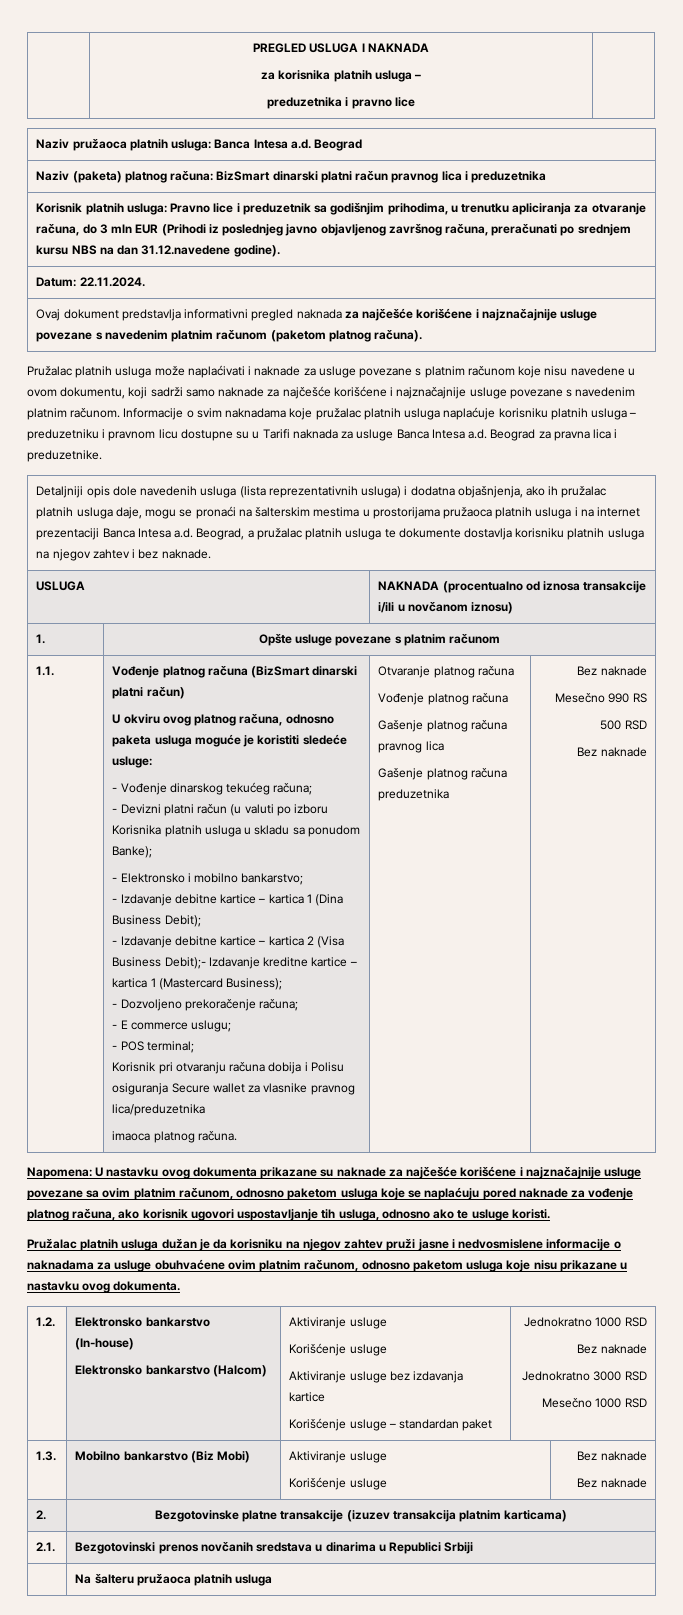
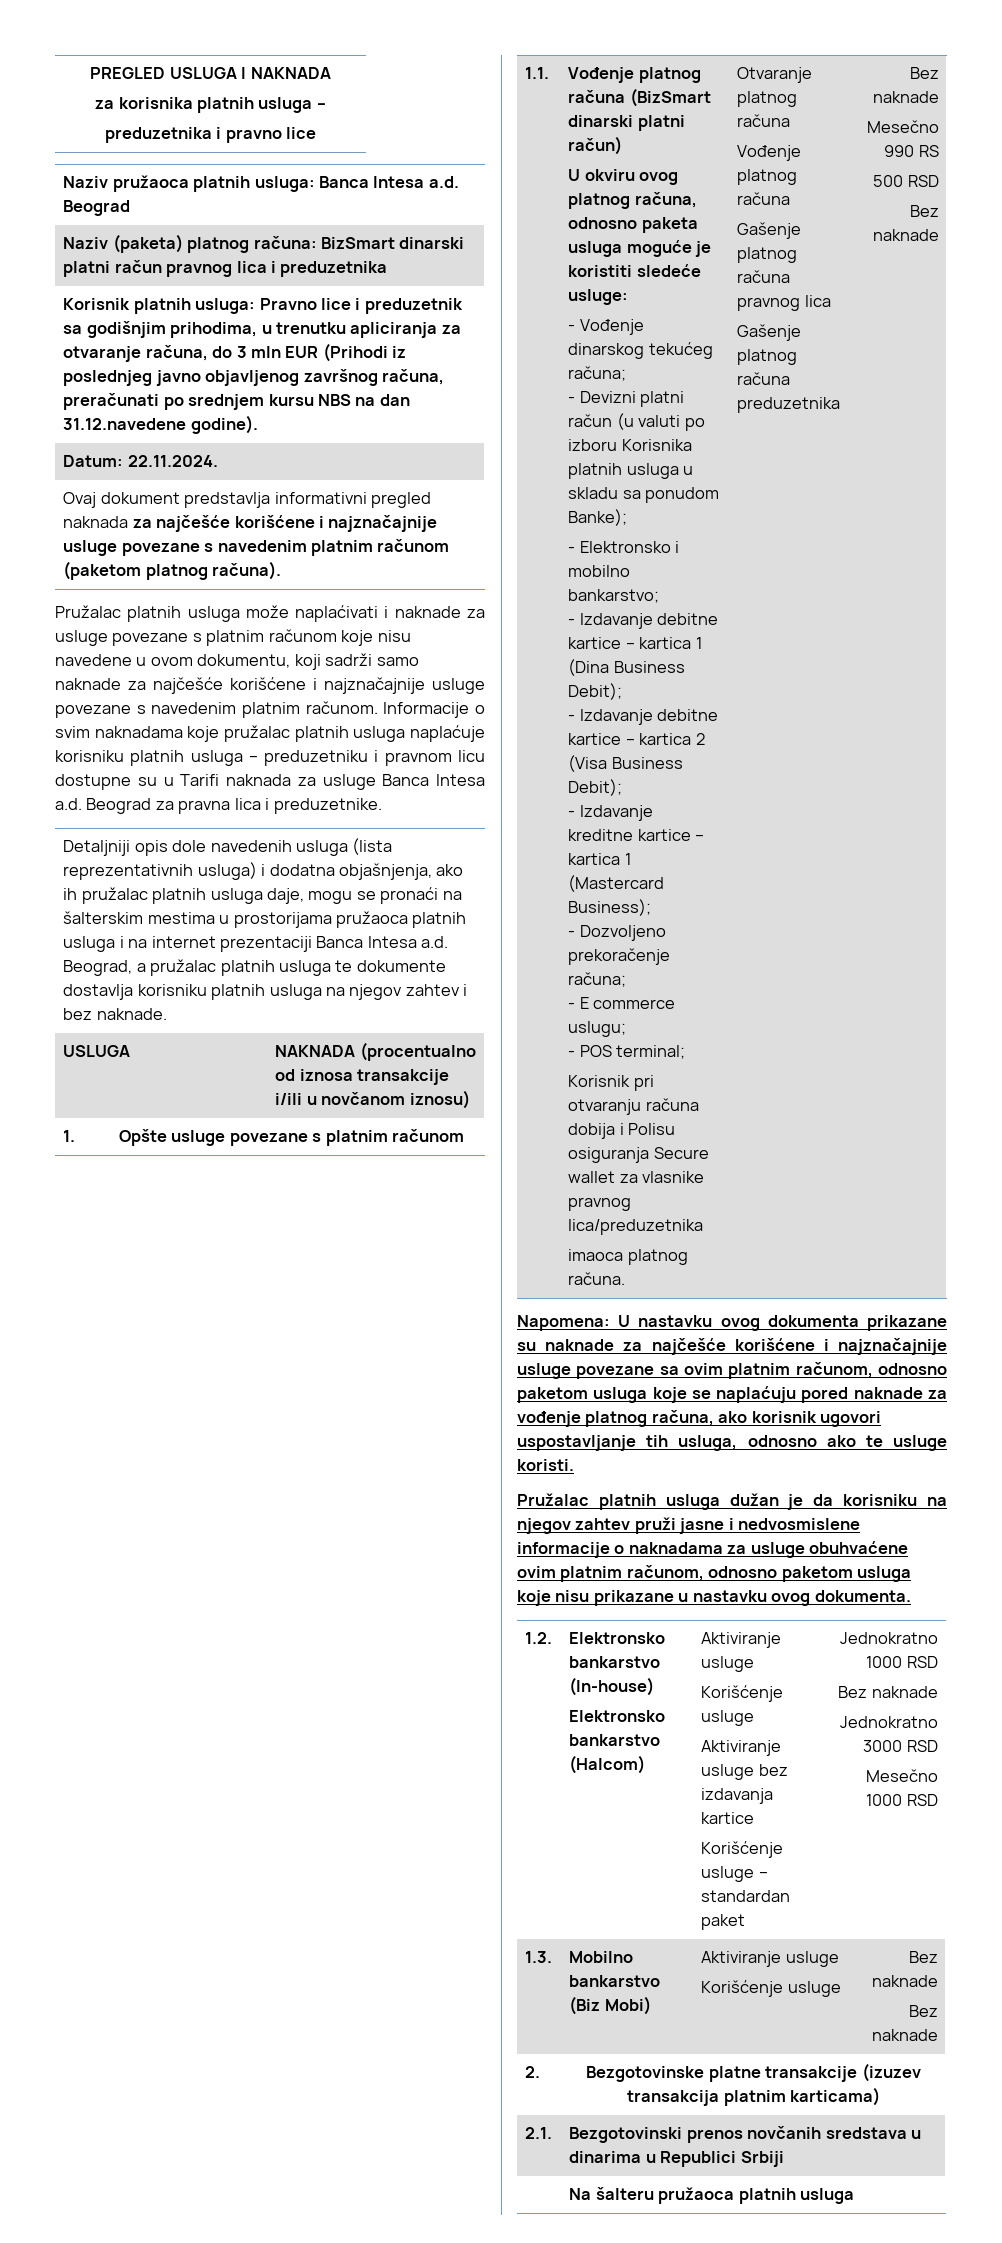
[164,957,206,969] Debit);- -> [568,779,623,796] [568,811,576,817] Debit); // -

